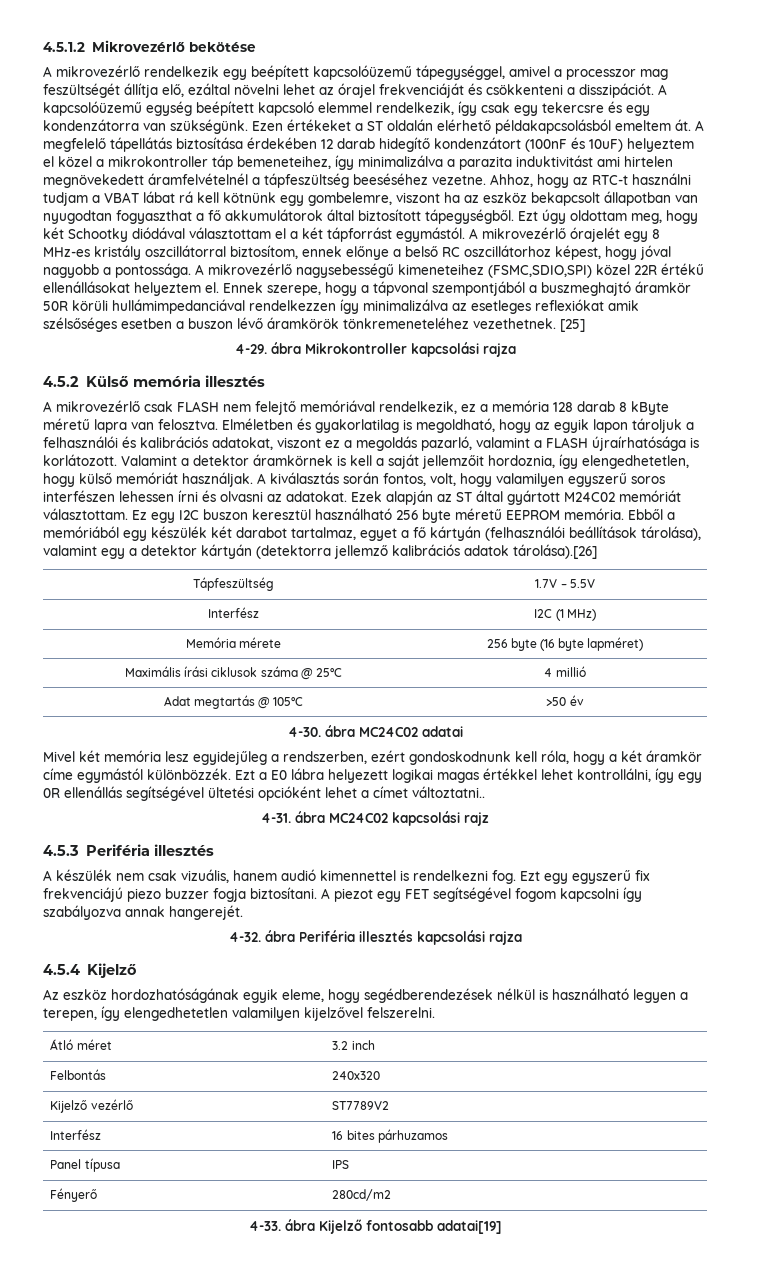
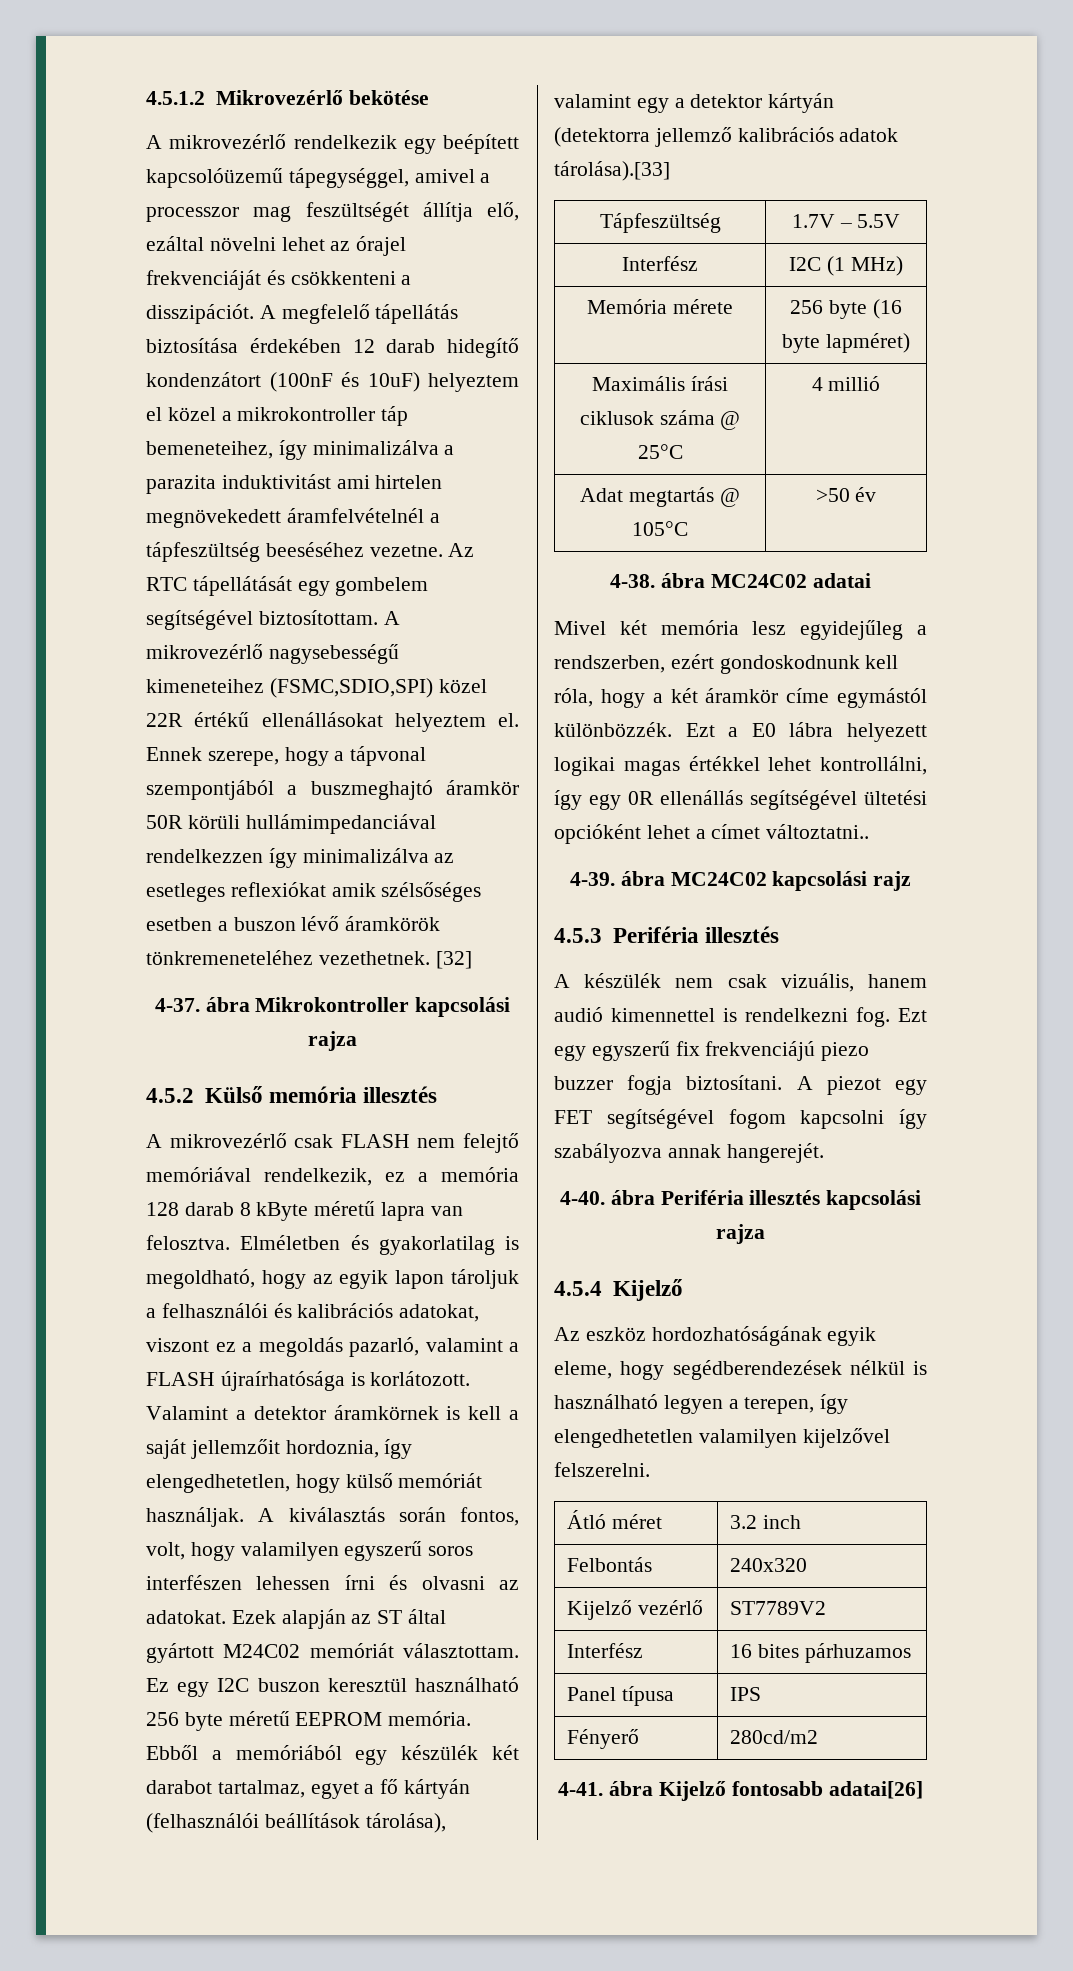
[43,101,650,116] [43,119,704,134] kapcsolóüzemű egység beépített kapcsoló elemmel rendelkezik, így csak egy tekercsre és egy kondenzátorra van szükségünk. Ezen értékeket a ST oldalán elérhető példakapcsolásból emeltem át. A -> (276, 312) none
[490,173,691,188] [43,191,698,206] [43,209,698,224] [43,227,660,242] [43,245,671,260] [43,263,191,278] Ahhoz, hogy az RTC-t használni tudjam a VBAT lábat rá kell kötnünk egy gombelemre, viszont ha az eszköz bekapcsolt állapotban van nyugodtan fogyaszthat a fő akkumulátorok által biztosított tápegységből. Ezt úgy oldottam meg, hogy két Schootky diódával választottam el a két tápforrást egymástól. A mikrovezérlő órajelét egy 8 MHz-es kristály oszcillátorral biztosítom, ennek előnye a belső RC oszcillátorhoz képest, hogy jóval nagyobb a pontossága. -> [448,543,475,557] [146,576,429,596] [146,610,378,630] Az RTC tápellátását egy gombelem segítségével biztosítottam.
[560,319,585,332] [234,344,267,354] [25] // 4-29. -> [435,951,472,969] [154,998,200,1012] [32] // 4-37.
[513,544,597,559] tárolása).[26] -> [554,161,670,181] tárolása).[33]
[287,727,321,737] 4-30. -> [610,574,656,588] 4-38.
[261,813,291,823] 4-31. -> [569,872,615,886] 4-39.
[228,932,261,942] 4-32. -> [559,1191,605,1205] 4-40.
[248,1221,281,1231] 4-33. -> [558,1782,604,1796] 4-41.
[436,1220,502,1234] adatai[19] -> [828,1781,923,1799] adatai[26]

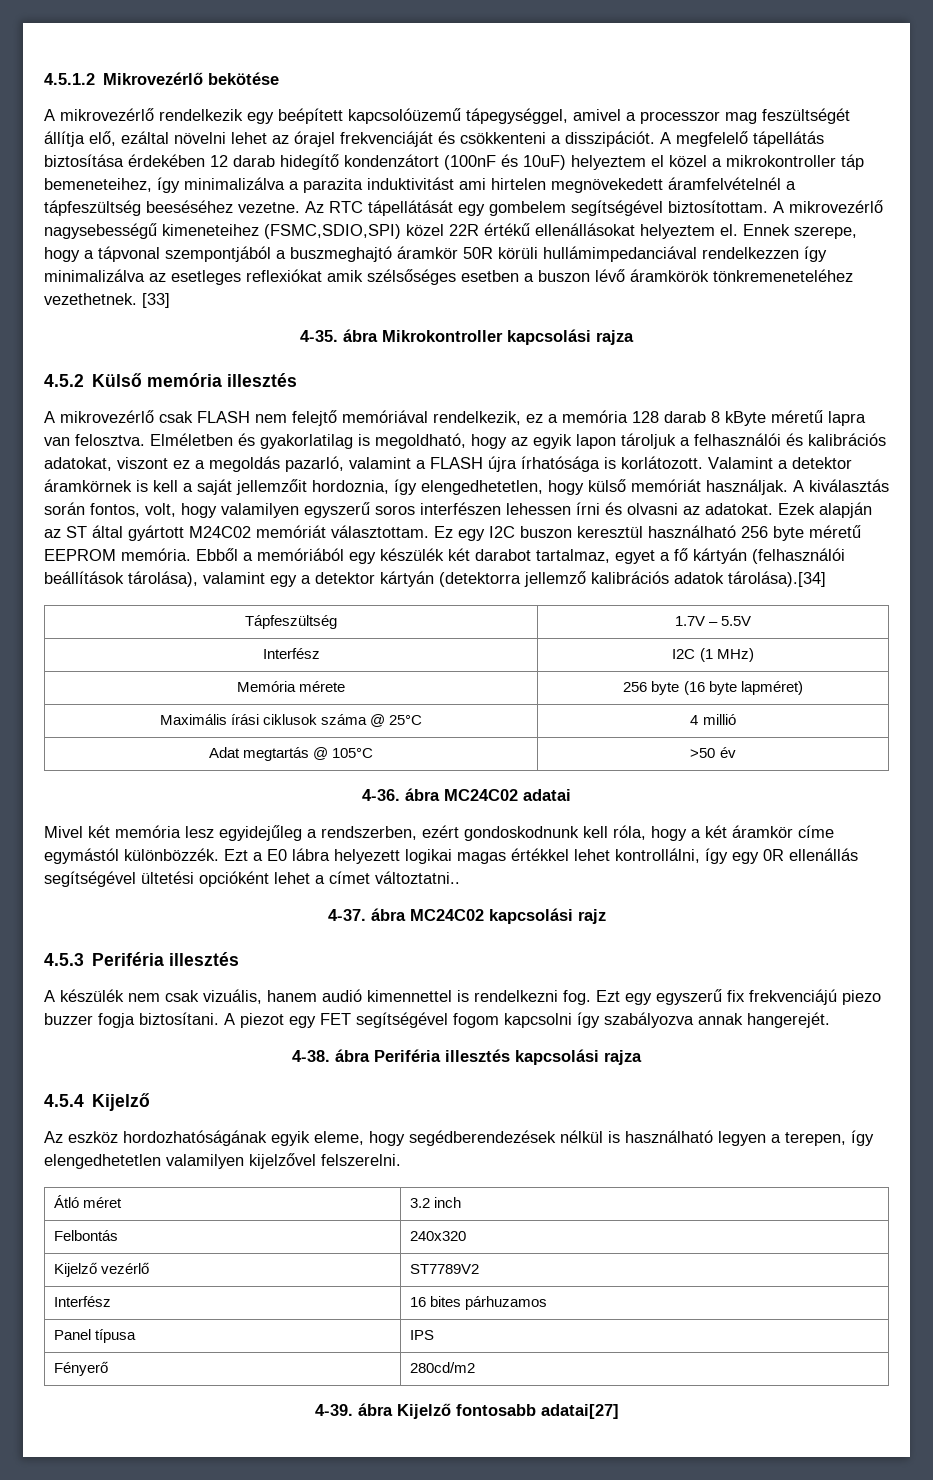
[435,951,472,969] [154,998,200,1012] [32] // 4-37. -> [142,293,170,308] [300,330,338,342] [33] // 4-35.
[220,1371,345,1391] újraírhatósága -> [488,456,600,472] újra írhatósága
[554,161,670,181] tárolása).[33] -> [728,571,826,587] tárolása).[34]
[610,574,656,588] 4-38. -> [362,789,400,801] 4-36.
[569,872,615,886] 4-39. -> [327,909,366,921] 4-37.
[559,1191,605,1205] 4-40. -> [292,1050,330,1062] 4-38.
[558,1782,604,1796] 4-41. -> [314,1404,353,1416] 4-39.
[828,1781,923,1799] adatai[26] -> [540,1404,619,1419] adatai[27]

